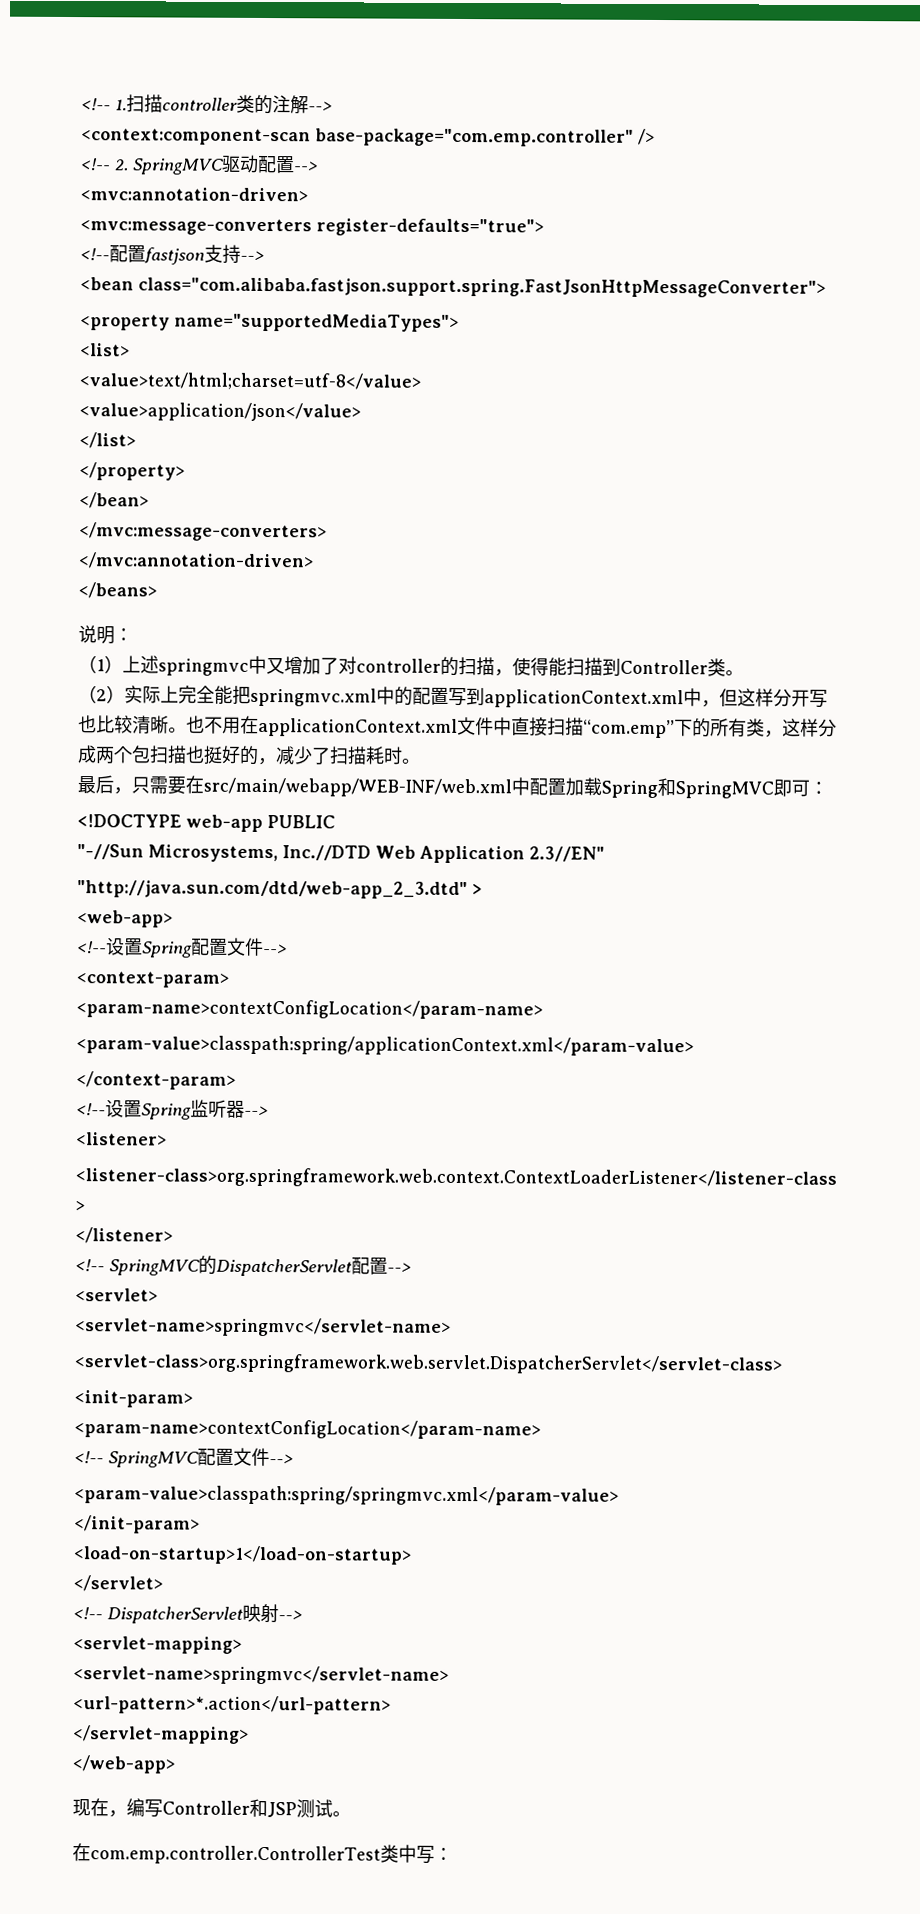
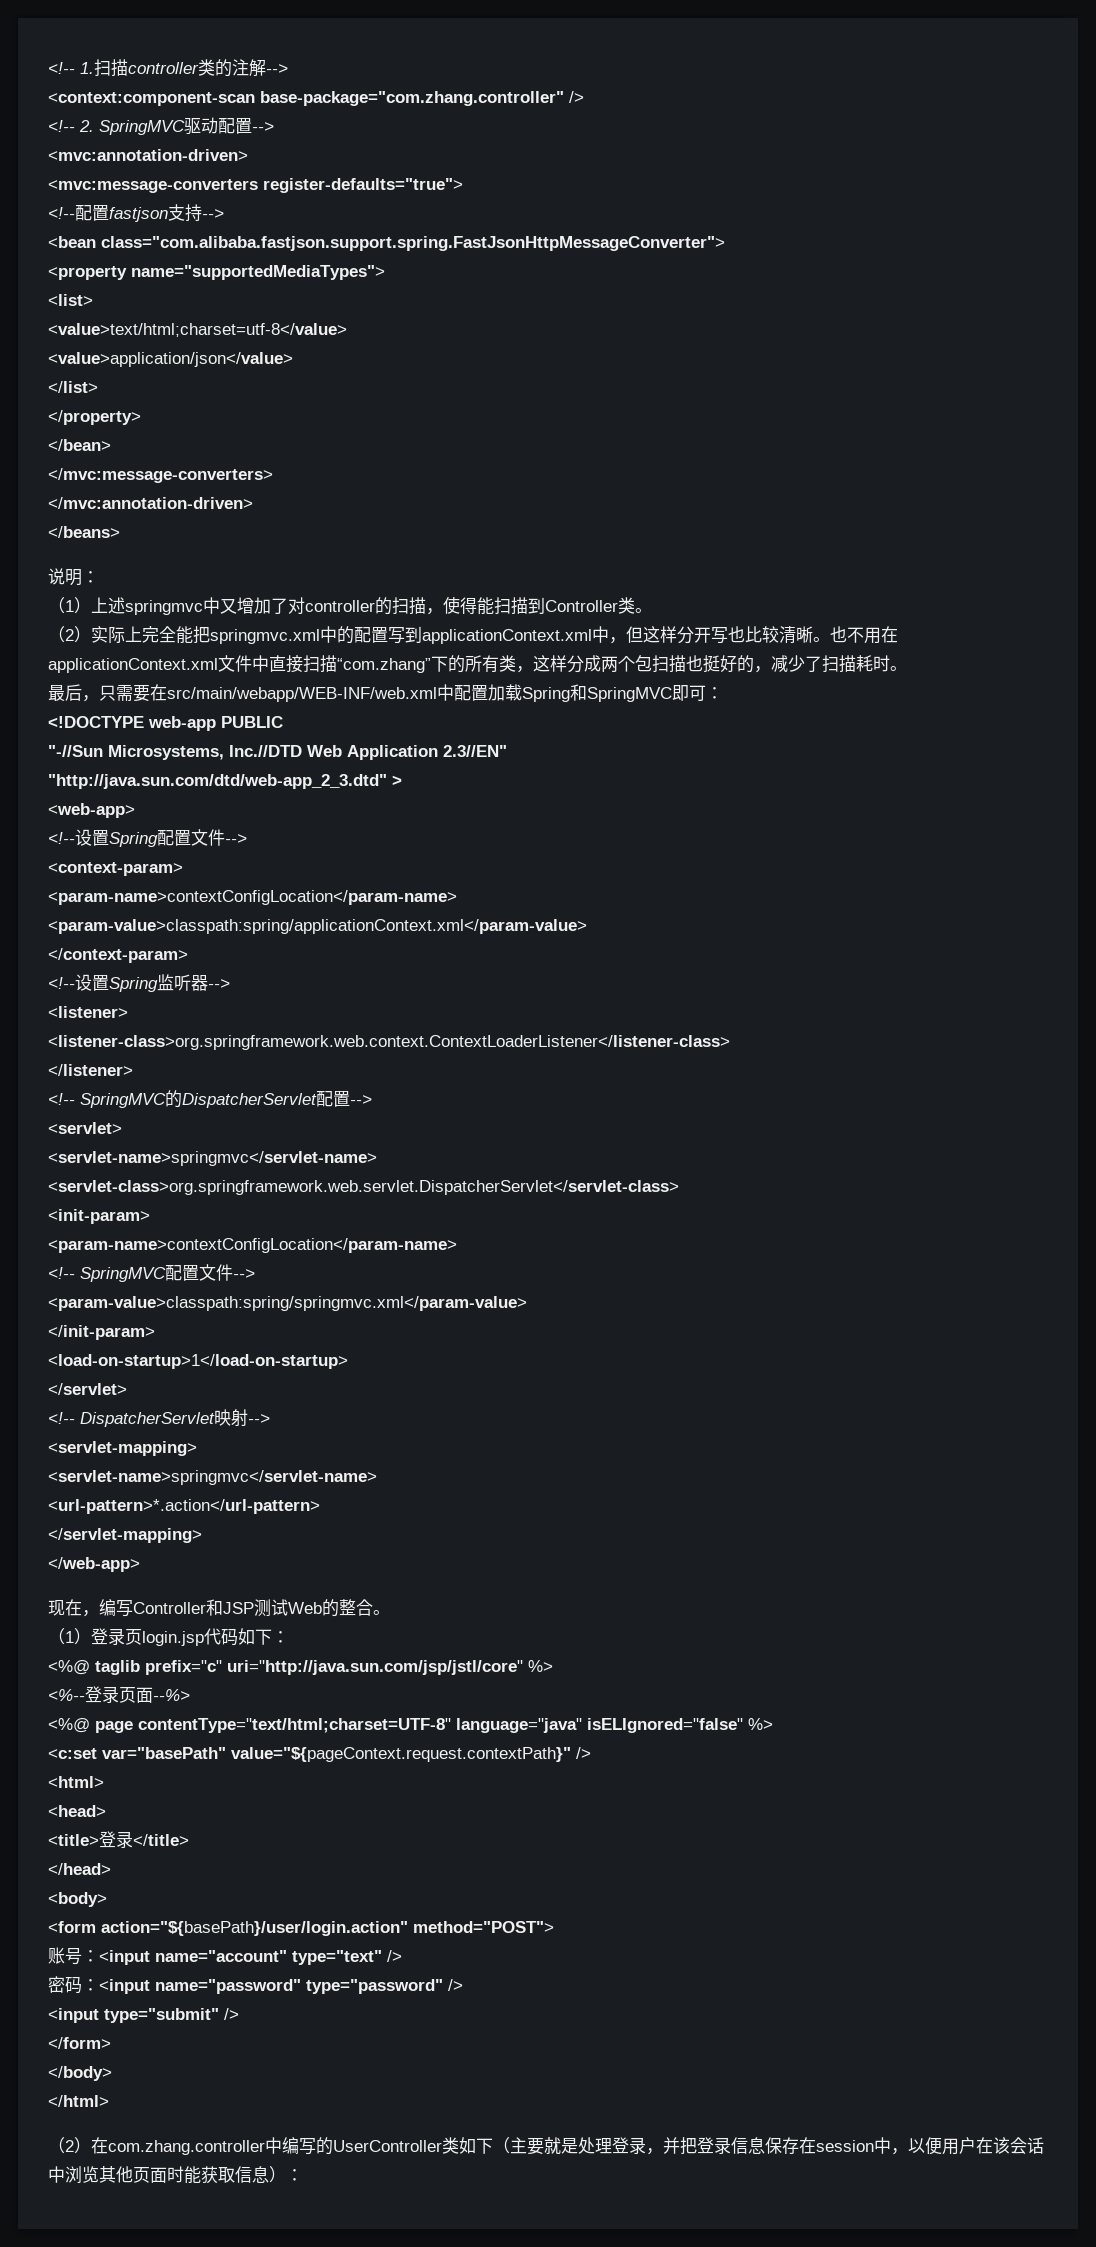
[315,128,634,147] base-package="com.emp.controller" -> [260,91,564,106] base-package="com.zhang.controller"
[583,719,675,739] “com.emp” -> [337,658,431,673] “com.zhang”
[332,1811,351,1817] [72,1843,435,1865] 。 // 在com.emp.controller.ControllerTest类中写 -> [288,1599,390,1617] [48,1628,289,1646] [48,1660,553,1675] [48,1686,190,1703] [48,1718,773,1733] [48,1747,591,1762] [48,1776,104,1788] [48,1805,106,1817] [48,1831,189,1848] [48,1863,111,1875] [48,1892,107,1907] [48,1921,554,1936] [48,1947,402,1965] [48,1976,463,1994] [48,2008,239,2023] [48,2037,111,2049] [48,2066,112,2081] [48,2095,109,2107] [48,2137,1044,2155] [48,2166,286,2184] Web的整合。 // （1）登录页login.jsp代码如下： // <%@ taglib prefix="c" uri="http://java.sun.com/jsp/jstl/core" %> // <%--登录页面--%> // <%@ page contentType="text/html;charset=UTF-8" language="java" isELIgnored="false" %> // <c:set var="basePath" value="${pageContext.request.contextPath}" /> // <html> // <head> // <title>登录</title> // </head> // <body> // <form action="${basePath}/user/login.action" method="POST"> // 账号：<input name="account" type="text" /> // 密码：<input name="password" type="password" /> // <input type="submit" /> // </form> // </body> // </html> // （2）在com.zhang.controller中编写的UserController类如下（主要就是处理登录，并把登录信息保存在session中，以便用户在该会话中浏览其他页面时能获取信息）

